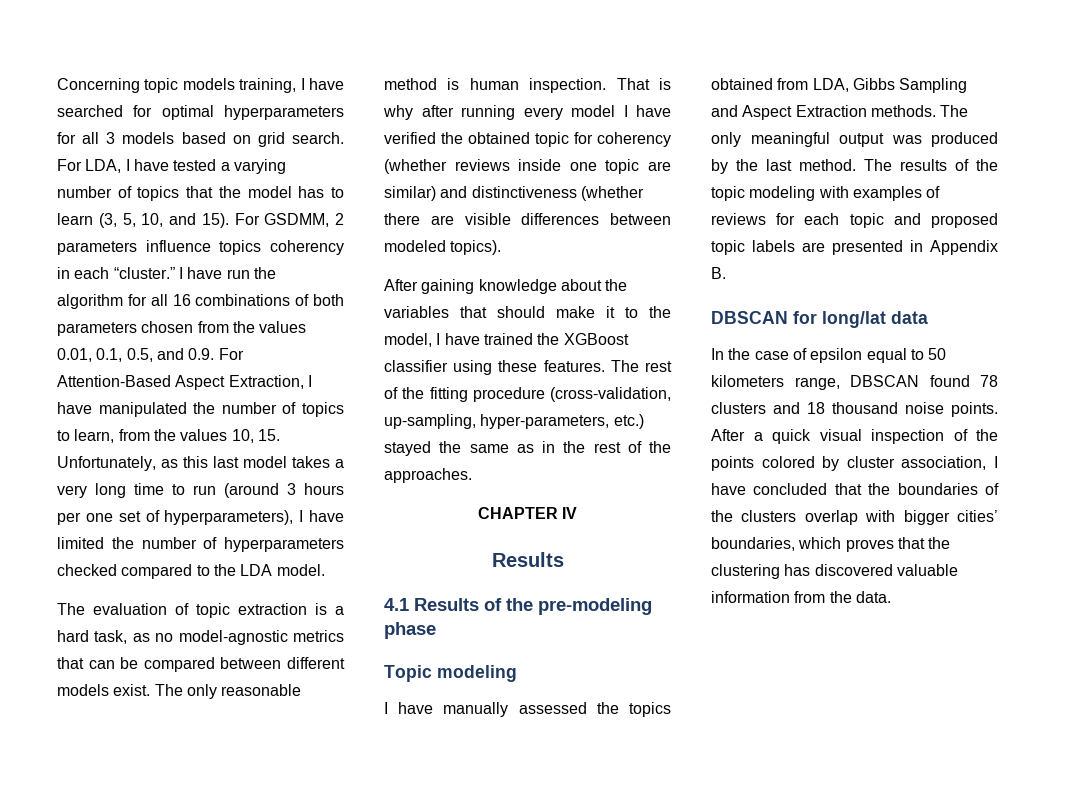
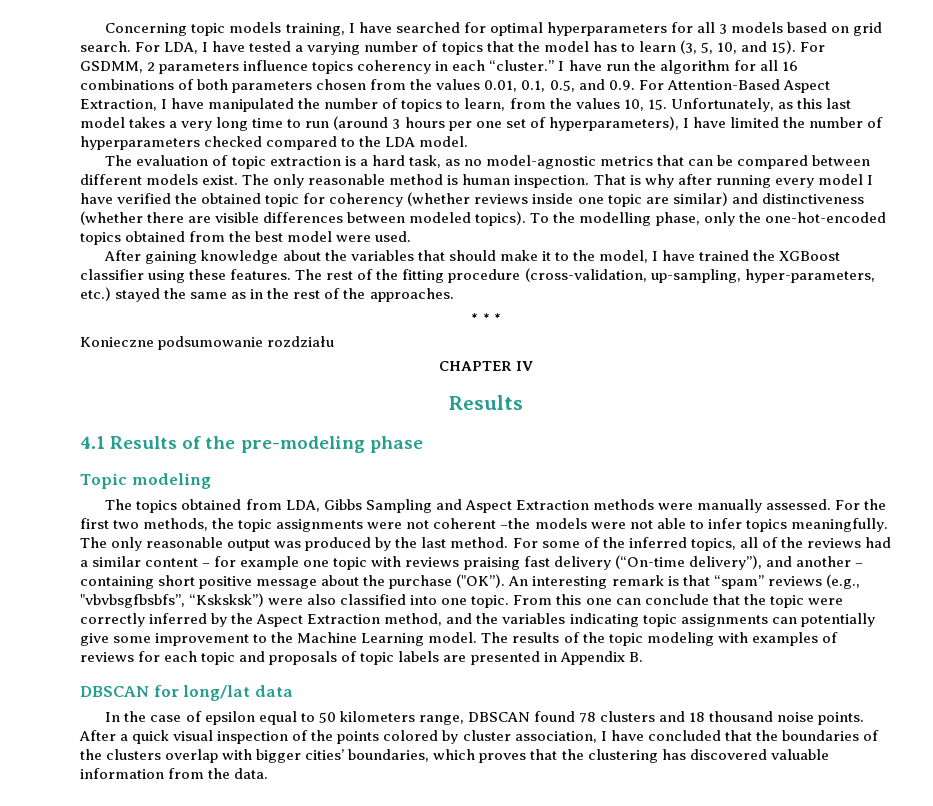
(502, 247) none -> [530,212,886,226] [80,231,412,245] To the modelling phase, only the one-hot-encoded topics obtained from the best model were used.
(472, 475) none -> [471,313,501,323] [80,336,335,350] // * * * // Konieczne podsumowanie rozdziału
[384,702,619,717] I have manually assessed the -> [105,499,133,510] The
[870,105,969,117] [711,132,830,147] methods. The only meaningful -> [592,499,887,513] [80,518,888,532] [80,537,224,551] methods were manually assessed. For the first two methods, the topic assignments were not coherent –the models were not able to infer topics meaningfully. The only reasonable
(856, 165) none -> [512,537,891,551] [80,555,863,570] [80,574,860,589] [80,593,843,608] [80,613,875,627] [80,632,478,646] For some of the inferred topics, all of the reviews had a similar content – for example one topic with reviews praising fast delivery (“On-time delivery”), and another – containing short positive message about the purchase ("OK”). An interesting remark is that “spam” reviews (e.g., "vbvbsgfbsbfs”, “Ksksksk”) were also classified into one topic. From this one can conclude that the topic were correctly inferred by the Aspect Extraction method, and the variables indicating topic assignments can potentially give some improvement to the Machine Learning model.
[931,213,998,228] proposed -> [269,651,358,665] proposals of

